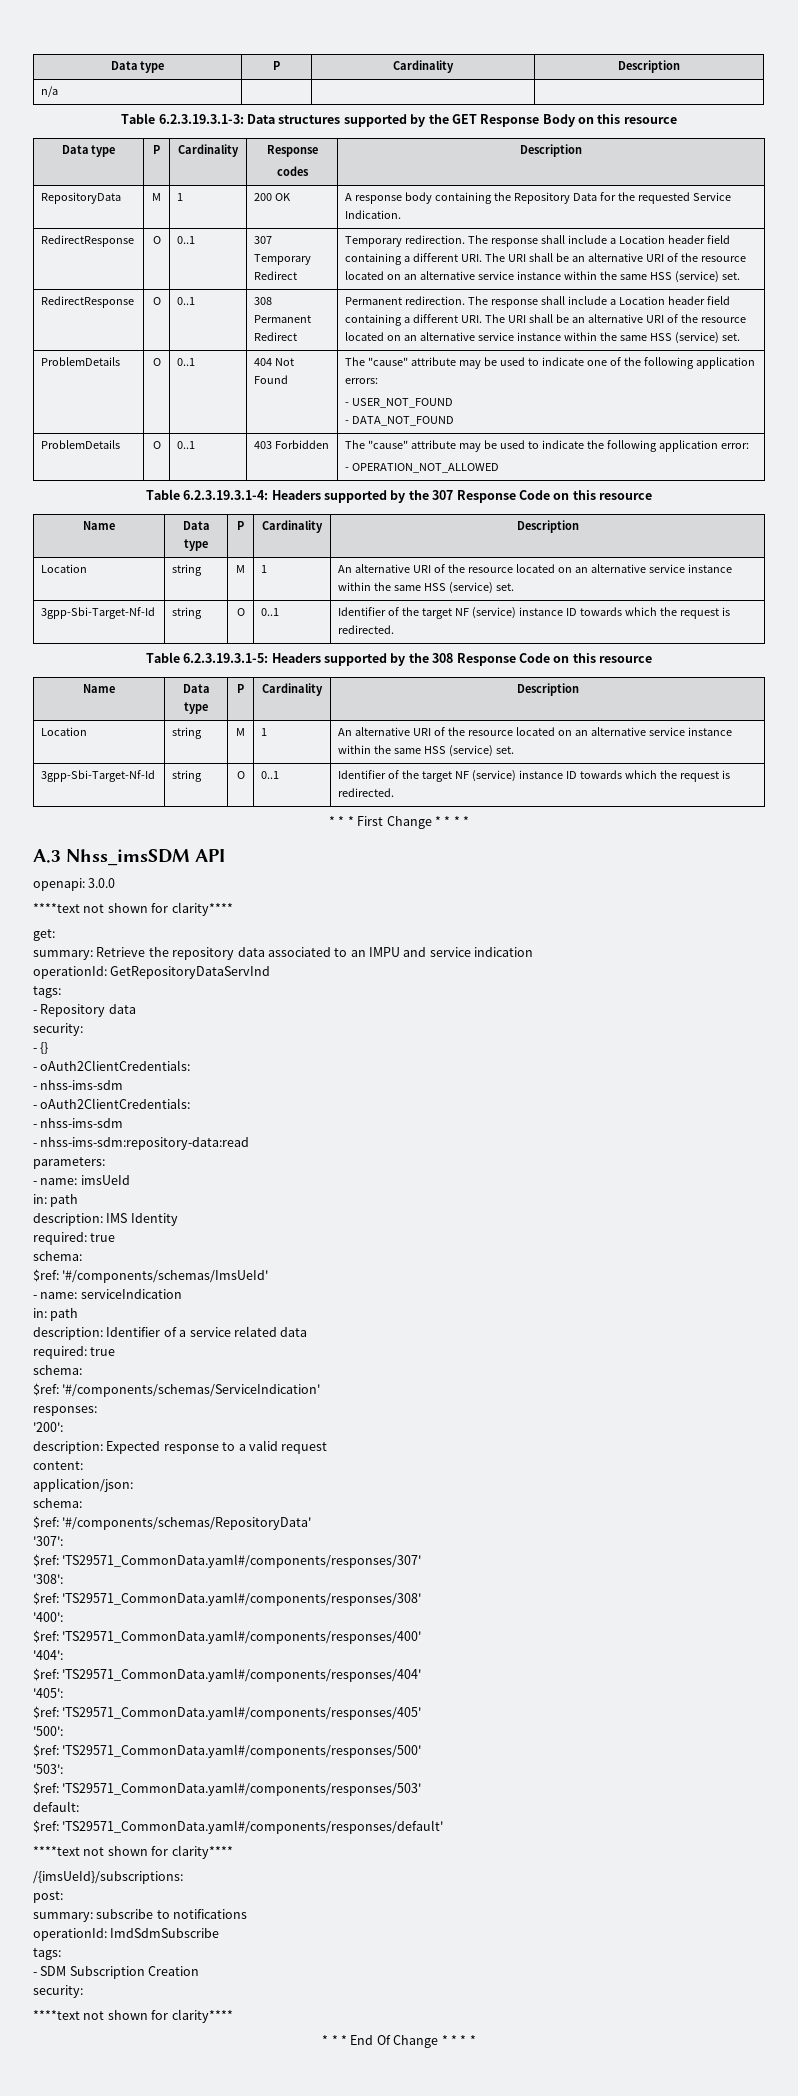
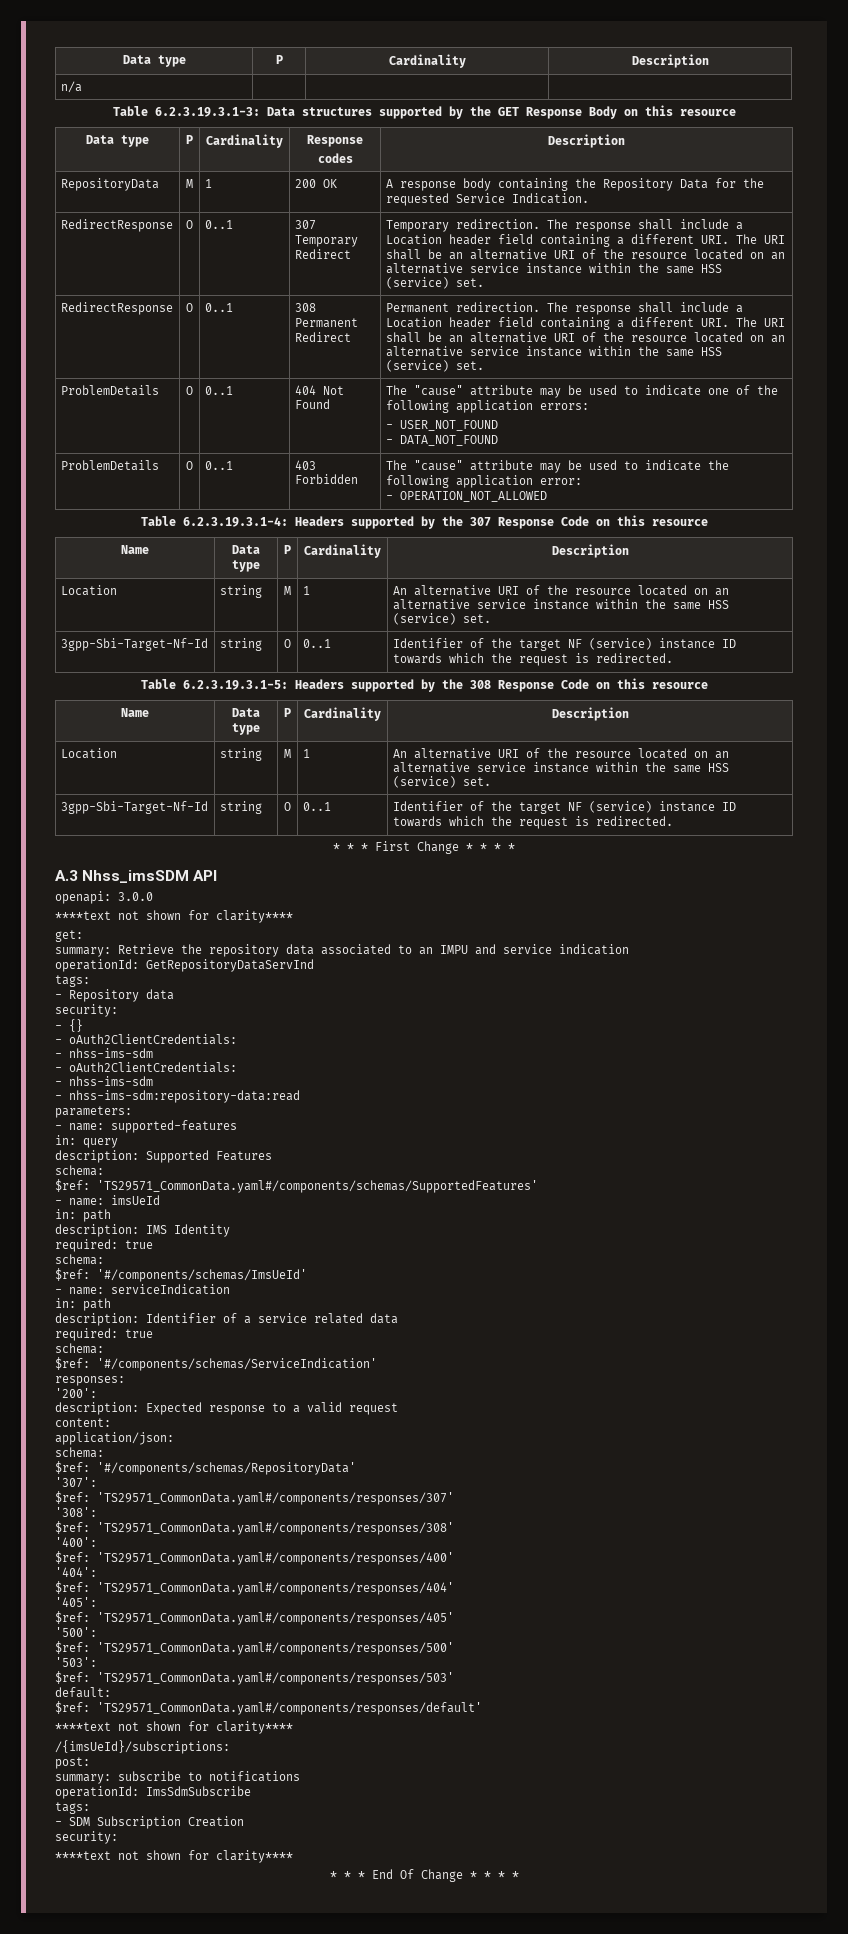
(105, 1163) none -> [55,1120,237,1133] [55,1135,118,1148] [55,1150,272,1163] [55,1165,104,1176] [55,1179,538,1193] // - name: supported-features // in: query // description: Supported Features // schema: // $ref: 'TS29571_CommonData.yaml#/components/schemas/SupportedFeatures'
[110,1928,220,1938] ImdSdmSubscribe -> [146,1786,251,1796] ImsSdmSubscribe

